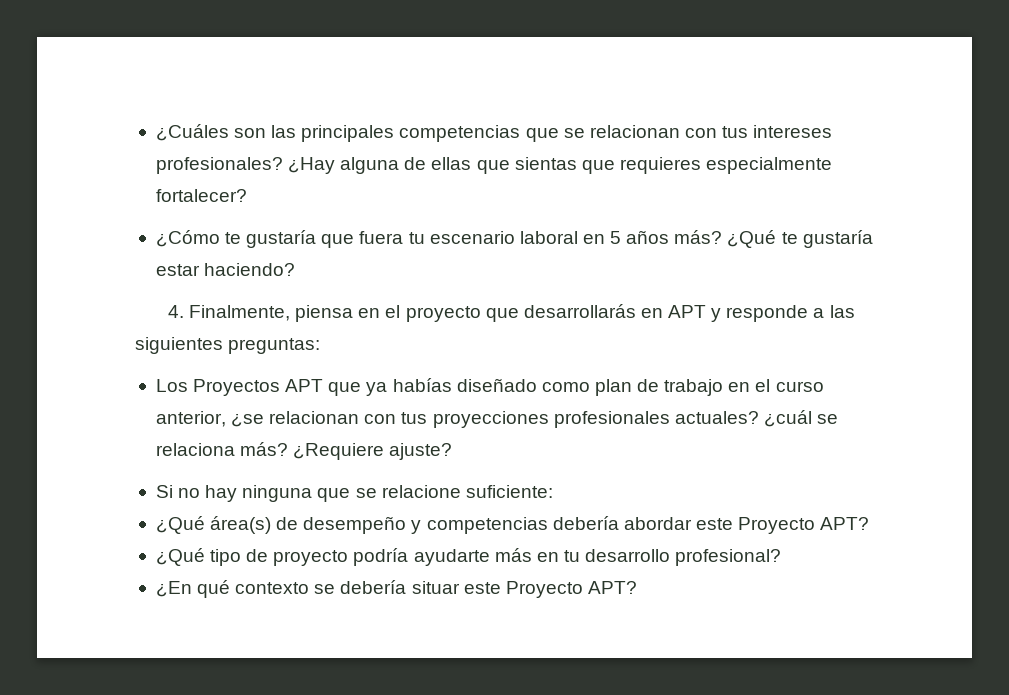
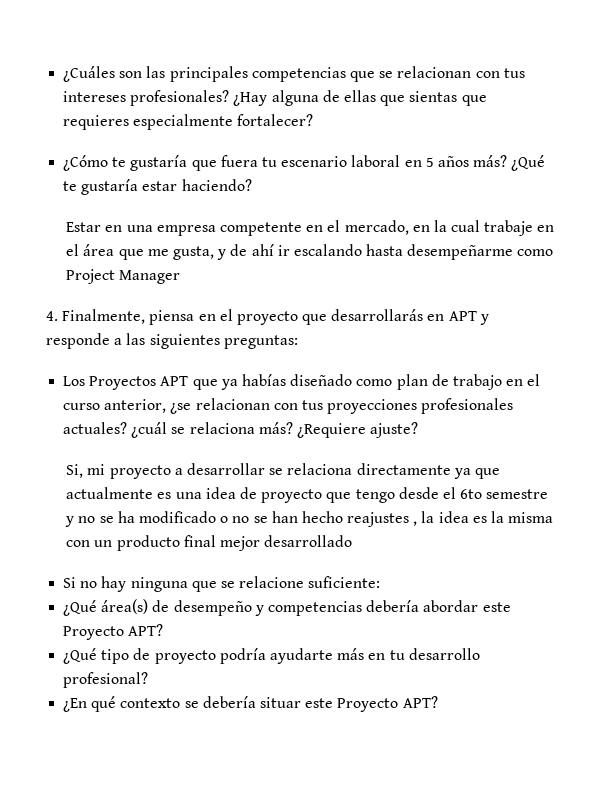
(296, 269) none -> [66,220,555,236] [66,244,554,260] [66,269,181,284] // Estar en una empresa competente en el mercado, en la cual trabaje en el área que me gusta, y de ahí ir escalando hasta desempeñarme como Project Manager
(453, 451) none -> [66,463,500,479] [66,487,549,503] [65,511,554,527] [66,535,353,551] // Si, mi proyecto a desarrollar se relaciona directamente ya que actualmente es una idea de proyecto que tengo desde el 6to semestre y no se ha modificado o no se han hecho reajustes , la idea es la misma con un producto final mejor desarrollado

